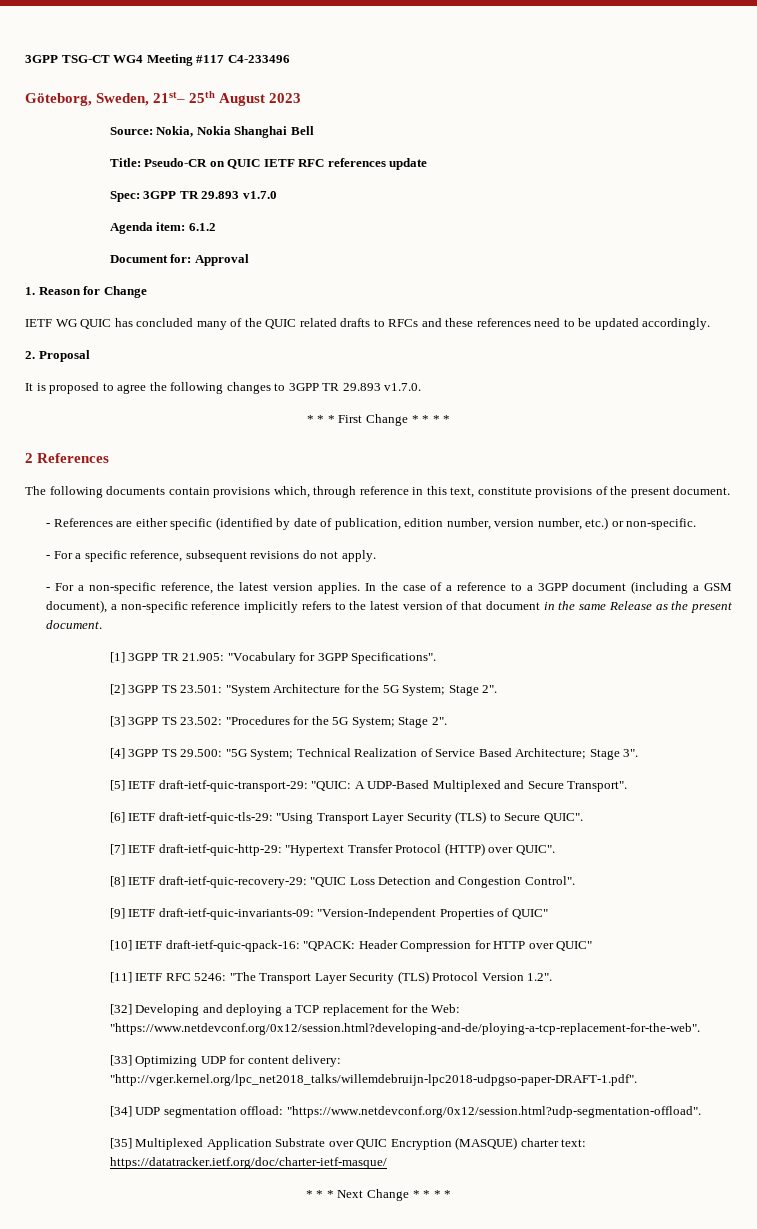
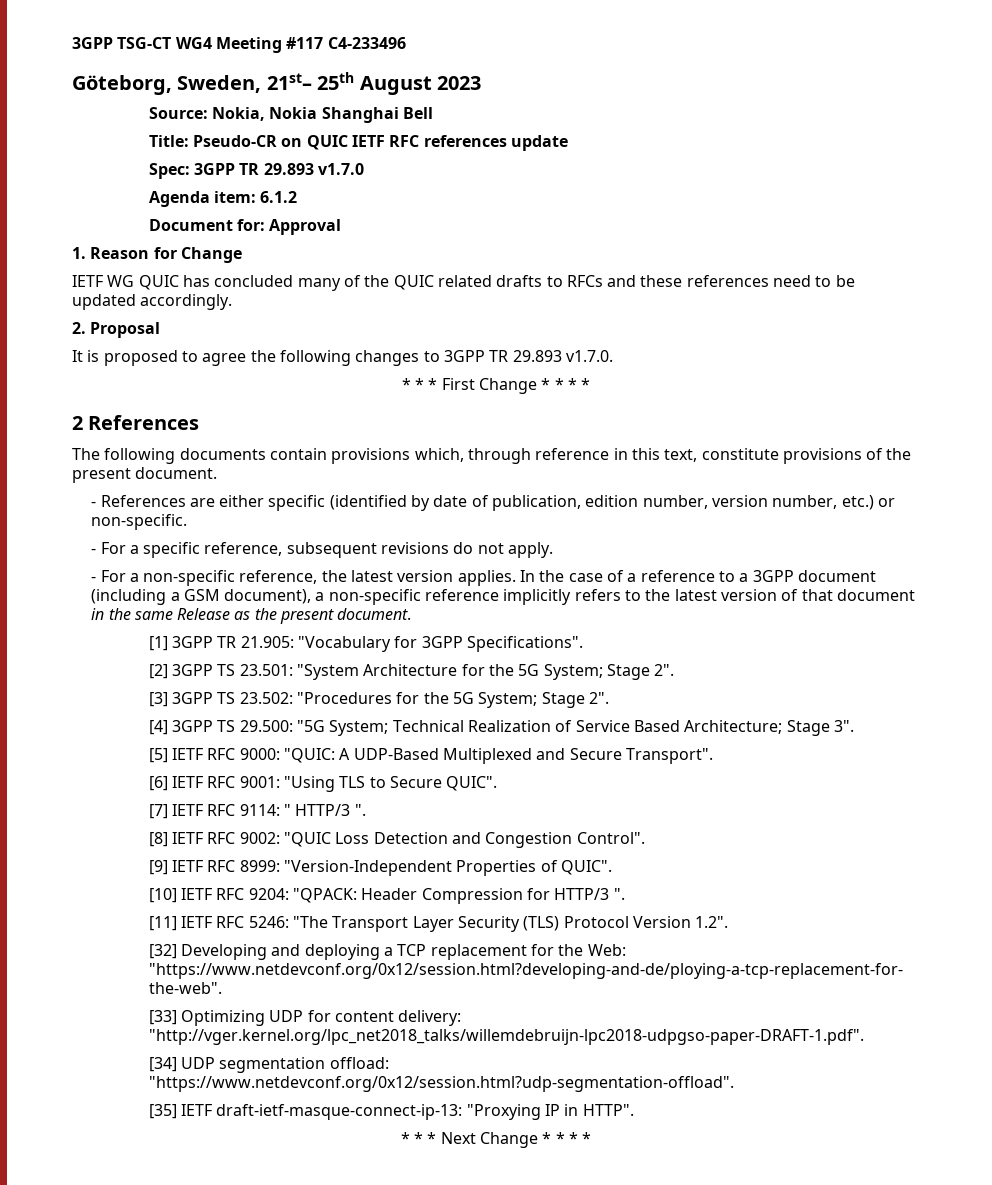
[158,780,308,792] draft-ietf-quic-transport-29: -> [207,748,280,760] RFC 9000:
[158,811,487,824] draft-ietf-quic-tls-29: "Using Transport Layer Security (TLS) -> [207,776,366,792] RFC 9001: "Using TLS
[158,843,555,856] draft-ietf-quic-http-29: "Hypertext Transfer Protocol (HTTP) over QUIC". -> [207,804,366,816] RFC 9114: " HTTP/3 ".
[158,876,307,888] draft-ietf-quic-recovery-29: -> [207,832,280,844] RFC 9002:
[158,908,314,920] draft-ietf-quic-invariants-09: -> [207,860,280,872] RFC 8999:
[511,909,548,919] QUIC" -> [560,860,612,875] QUIC".
[165,940,300,952] draft-ietf-quic-qpack-16: -> [216,888,289,900] RFC 9204:
[493,941,593,951] HTTP over QUIC" -> [554,888,625,900] HTTP/3 ".
[135,1137,587,1150] [109,1157,387,1169] Multiplexed Application Substrate over QUIC Encryption (MASQUE) charter text: https://datatracker.ietf.org/doc/charter-ietf-masque/ -> [181,1104,634,1120] IETF draft-ietf-masque-connect-ip-13: "Proxying IP in HTTP".

